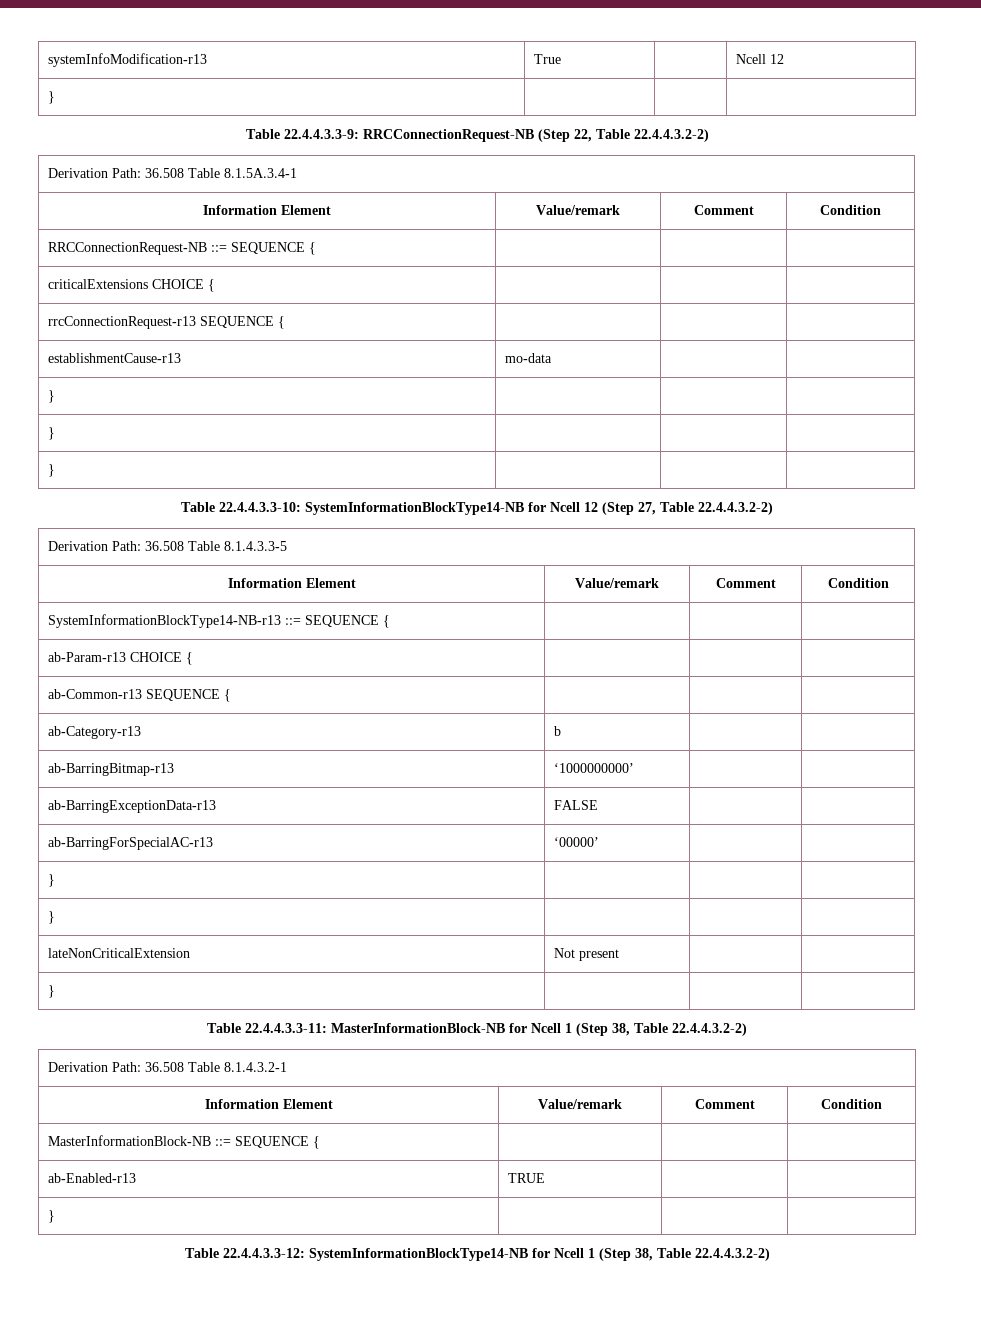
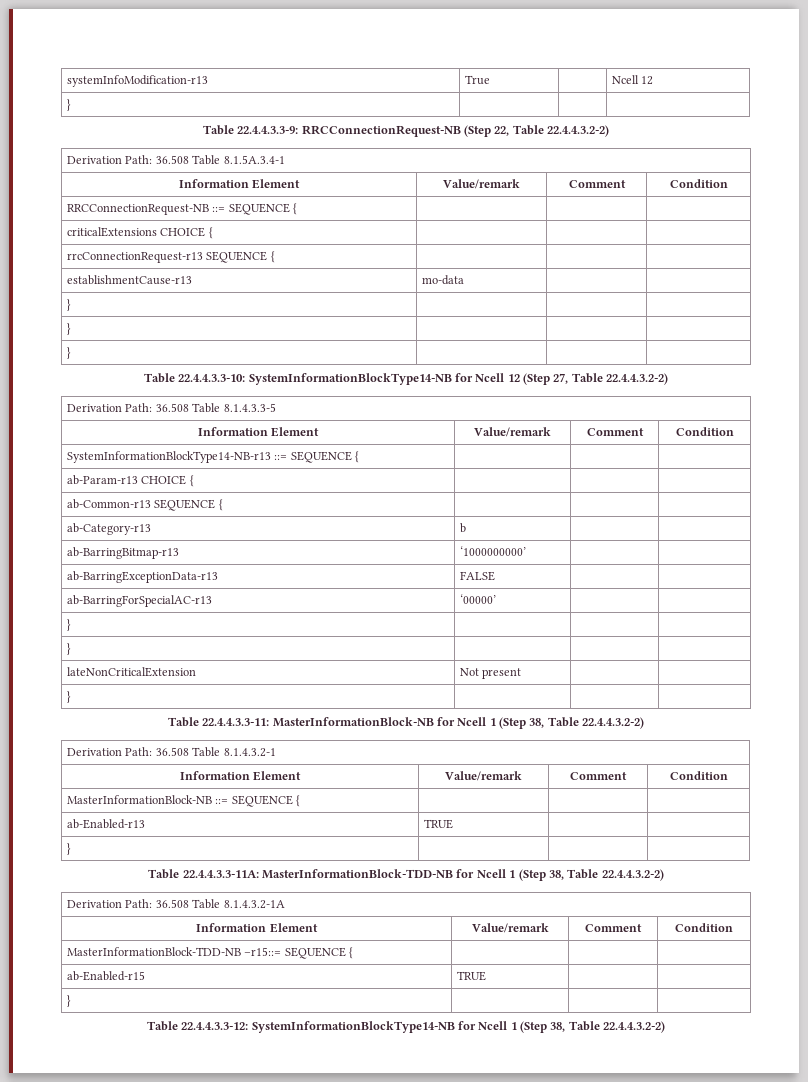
(55, 1216) none -> [148,869,664,881] [67,899,285,909] [196,923,318,933] [471,923,549,933] [585,924,642,932] [675,923,733,932] [67,947,354,959] [67,971,146,981] [457,971,487,981] [67,995,72,1007] // Table 22.4.4.3.3-11A: MasterInformationBlock-TDD-NB for Ncell 1 (Step 38, Table 22.4.4.3.2-2) // Derivation Path: 36.508 Table 8.1.4.3.2-1A // Information Element | Value/remark | Comment | Condition // MasterInformationBlock-TDD-NB –r15::= SEQUENCE { | | | // ab-Enabled-r15 | TRUE | | // } | | |

